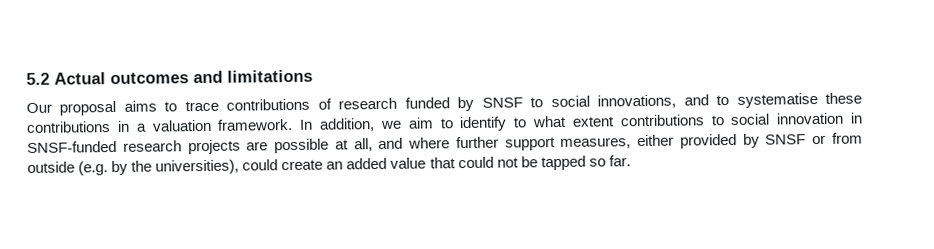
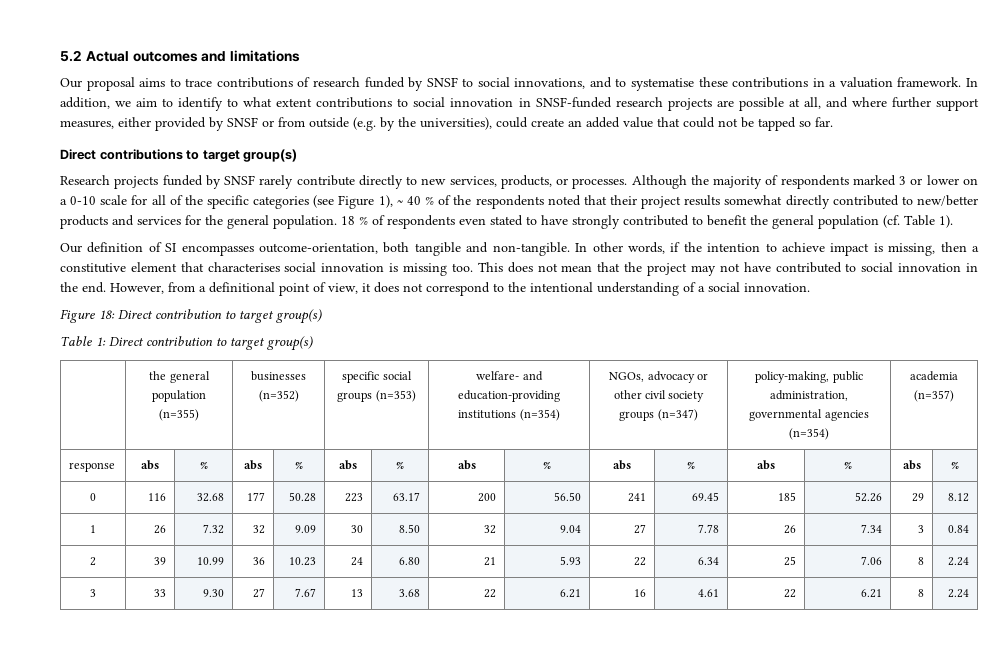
(631, 161) none -> [60,149,298,162] [60,175,978,189] [60,195,979,209] [60,215,953,229] [60,242,979,256] [60,262,978,276] [60,282,810,296] [60,309,322,324] [60,336,313,351] [149,371,210,383] [152,390,206,402] [159,409,199,421] [251,371,306,381] [258,390,299,402] [342,371,412,383] [337,390,416,402] [476,371,543,381] [458,390,560,402] [458,409,560,421] [609,371,708,383] [613,390,705,402] [619,409,698,421] [755,371,863,383] [770,390,848,401] [749,409,869,421] [789,428,829,440] [910,371,958,381] [914,390,954,402] [69,462,116,472] [141,460,159,470] [199,461,208,469] [244,460,262,470] [295,461,303,469] [339,460,357,470] [396,461,404,469] [457,460,476,470] [543,461,551,469] [613,460,631,470] [687,461,695,469] [757,460,775,470] [843,461,852,469] [902,460,921,470] [951,461,959,469] [90,493,96,501] [147,493,166,501] [196,493,224,502] [246,492,265,501] [288,492,316,502] [344,493,363,502] [392,492,420,501] [477,493,496,502] [553,492,581,501] [627,493,646,502] [691,492,719,501] [777,492,796,501] [854,492,882,502] [911,493,924,502] [947,493,969,502] [90,525,96,533] [153,525,166,534] [202,524,224,534] [252,525,265,534] [294,525,316,533] [350,525,363,533] [398,524,420,533] [483,525,496,534] [559,525,581,533] [633,524,646,534] [697,524,719,533] [783,525,796,534] [860,524,882,533] [917,525,924,533] [947,525,969,533] [90,557,96,566] [153,557,166,565] [196,557,224,565] [252,557,265,565] [288,557,316,566] [350,557,363,566] [398,557,420,565] [483,557,496,566] [559,556,581,565] [633,557,646,566] [697,557,719,565] [783,556,796,566] [860,556,882,565] [917,557,924,565] [947,557,969,566] [90,589,96,597] [153,589,166,597] [202,589,224,597] [252,588,265,598] [294,588,316,597] [350,589,363,597] [398,589,420,597] [483,589,496,598] [559,589,581,598] [633,589,646,597] [697,589,719,597] [783,589,796,598] [860,589,882,598] [917,589,924,597] [947,589,969,598] // Direct contributions to target group(s) // Research projects funded by SNSF rarely contribute directly to new services, products, or processes. Although the majority of respondents marked 3 or lower on a 0-10 scale for all of the specific categories (see Figure 1), ~ 40 % of the respondents noted that their project results somewhat directly contributed to new/better products and services for the general population. 18 % of respondents even stated to have strongly contributed to benefit the general population (cf. Table 1). // Our definition of SI encompasses outcome-orientation, both tangible and non-tangible. In other words, if the intention to achieve impact is missing, then a constitutive element that characterises social innovation is missing too. This does not mean that the project may not have contributed to social innovation in the end. However, from a definitional point of view, it does not correspond to the intentional understanding of a social innovation. // Figure 18: Direct contribution to target group(s) // Table 1: Direct contribution to target group(s) // | the general population (n=355) | businesses (n=352) | specific social groups (n=353) | welfare- and education-providing institutions (n=354) | NGOs, advocacy or other civil society groups (n=347) | policy-making, public administration, governmental agencies (n=354) | academia (n=357) // response | abs | % | abs | % | abs | % | abs | % | abs | % | abs | % | abs | % // 0 | 116 | 32.68 | 177 | 50.28 | 223 | 63.17 | 200 | 56.50 | 241 | 69.45 | 185 | 52.26 | 29 | 8.12 // 1 | 26 | 7.32 | 32 | 9.09 | 30 | 8.50 | 32 | 9.04 | 27 | 7.78 | 26 | 7.34 | 3 | 0.84 // 2 | 39 | 10.99 | 36 | 10.23 | 24 | 6.80 | 21 | 5.93 | 22 | 6.34 | 25 | 7.06 | 8 | 2.24 // 3 | 33 | 9.30 | 27 | 7.67 | 13 | 3.68 | 22 | 6.21 | 16 | 4.61 | 22 | 6.21 | 8 | 2.24

